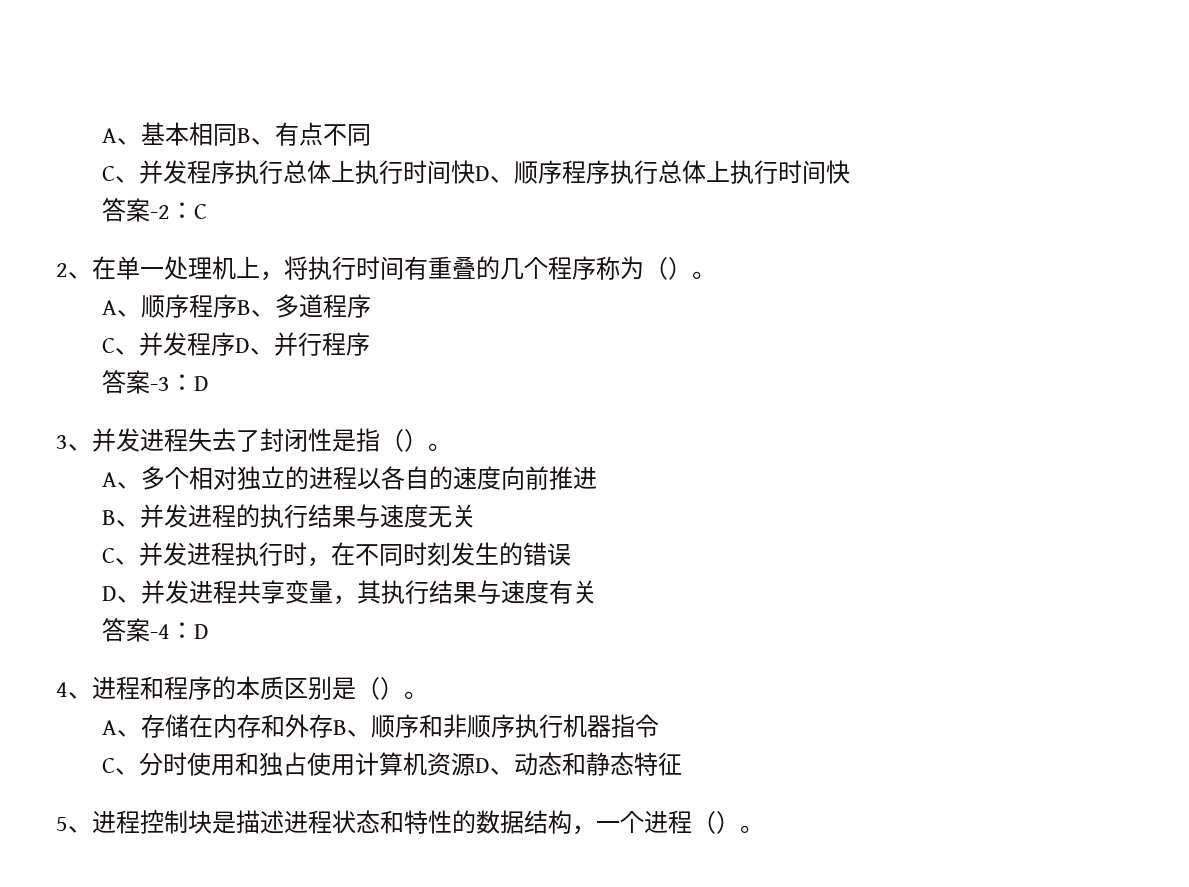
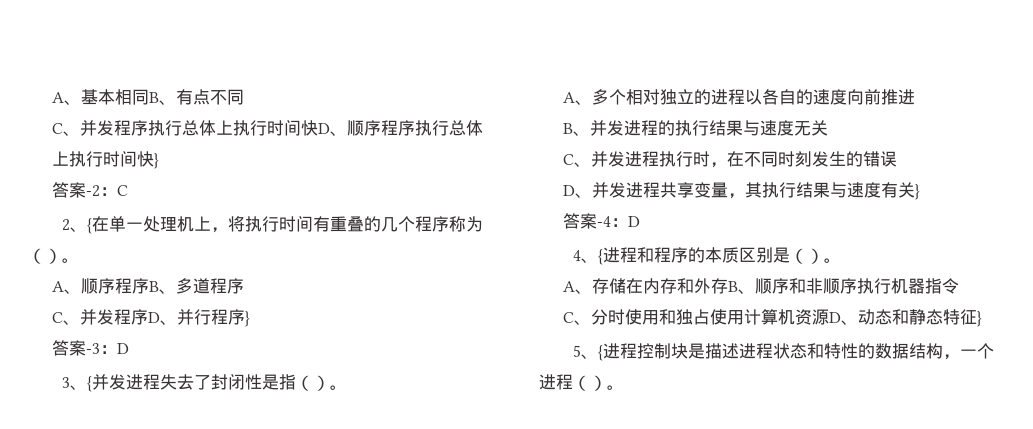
(850, 172) none -> [153,153,159,169] }
(92, 275) none -> [87,218,93,234] {
(370, 344) none -> [244,311,250,327] }
(92, 447) none -> [87,376,93,392] {
(597, 592) none -> [914,184,920,200] }
(92, 695) none -> [598,249,604,265] {
(682, 764) none -> [976,311,982,327] }
(92, 829) none -> [598,345,604,361] {

